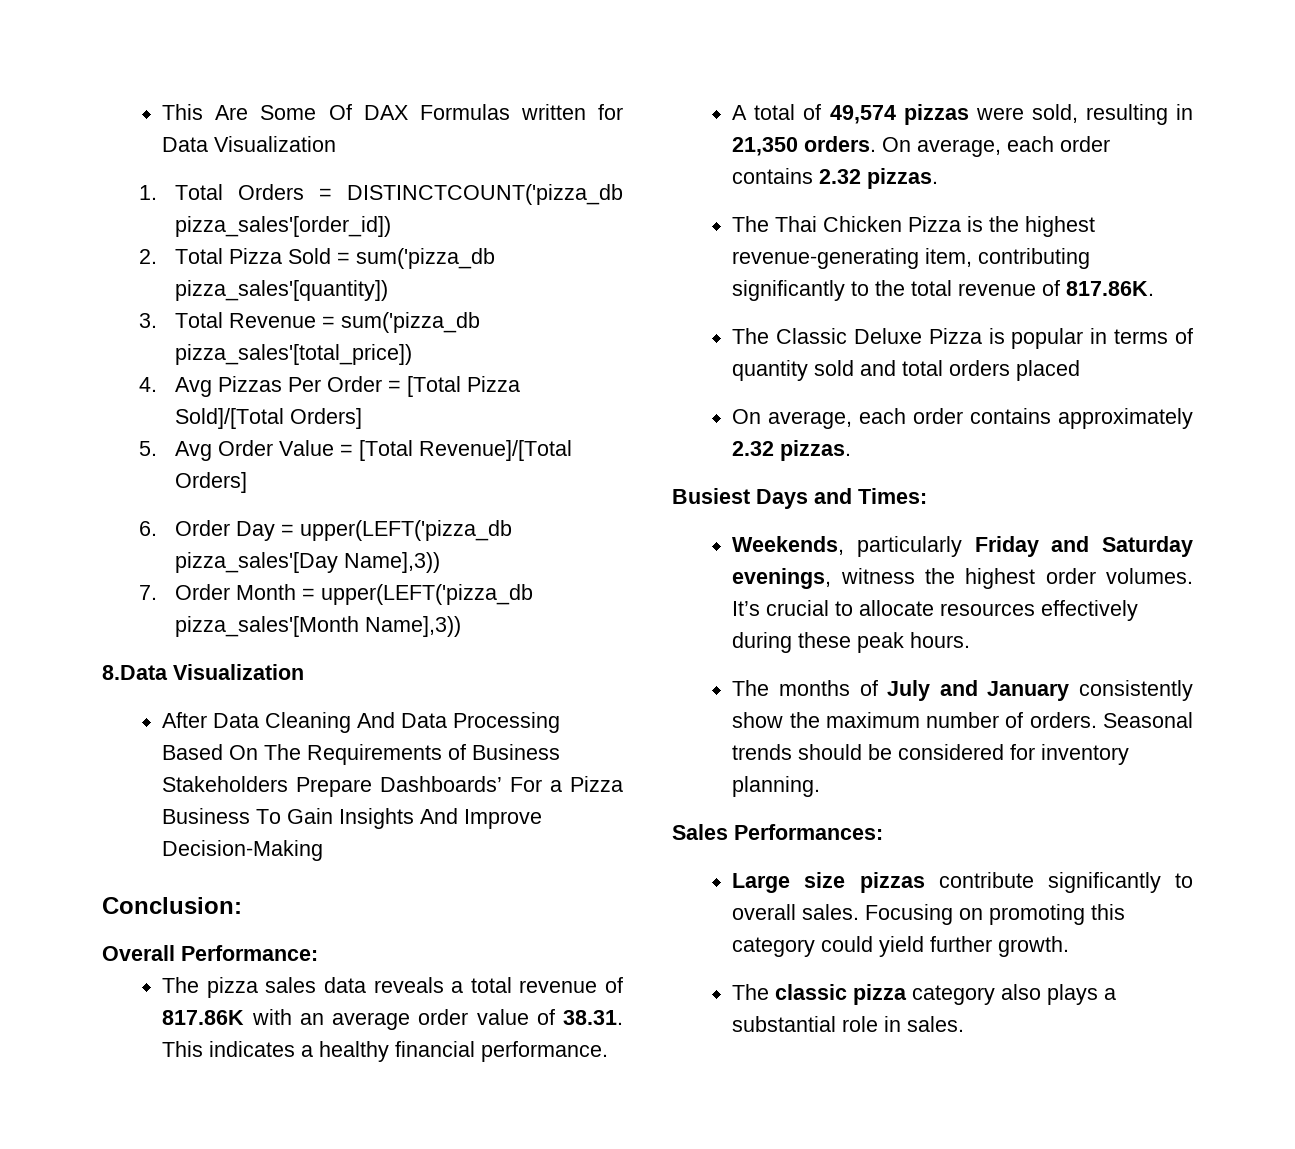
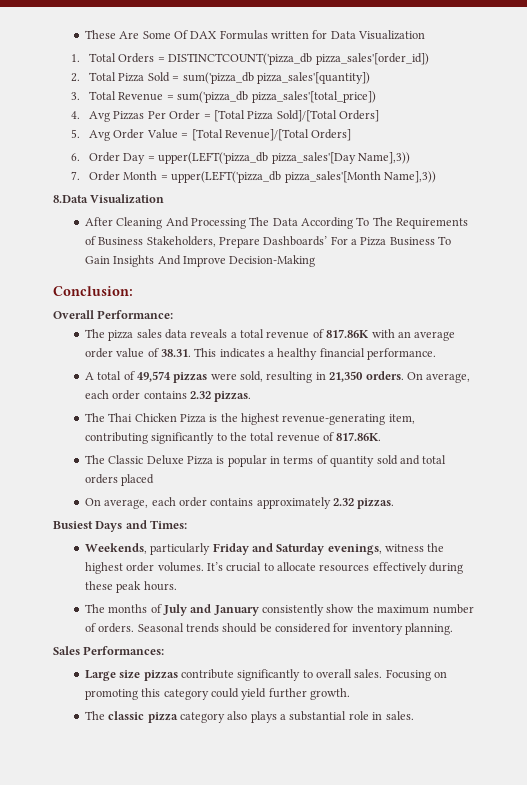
[162,104,204,120] This -> [84,30,116,39] These
[213,713,260,728] Data -> (113, 221) none
[401,712,561,733] [162,744,259,760] Data Processing Based On -> [190,217,370,229] Processing The Data According To
[162,776,289,792] Stakeholders -> [146,236,216,247] Stakeholders,

